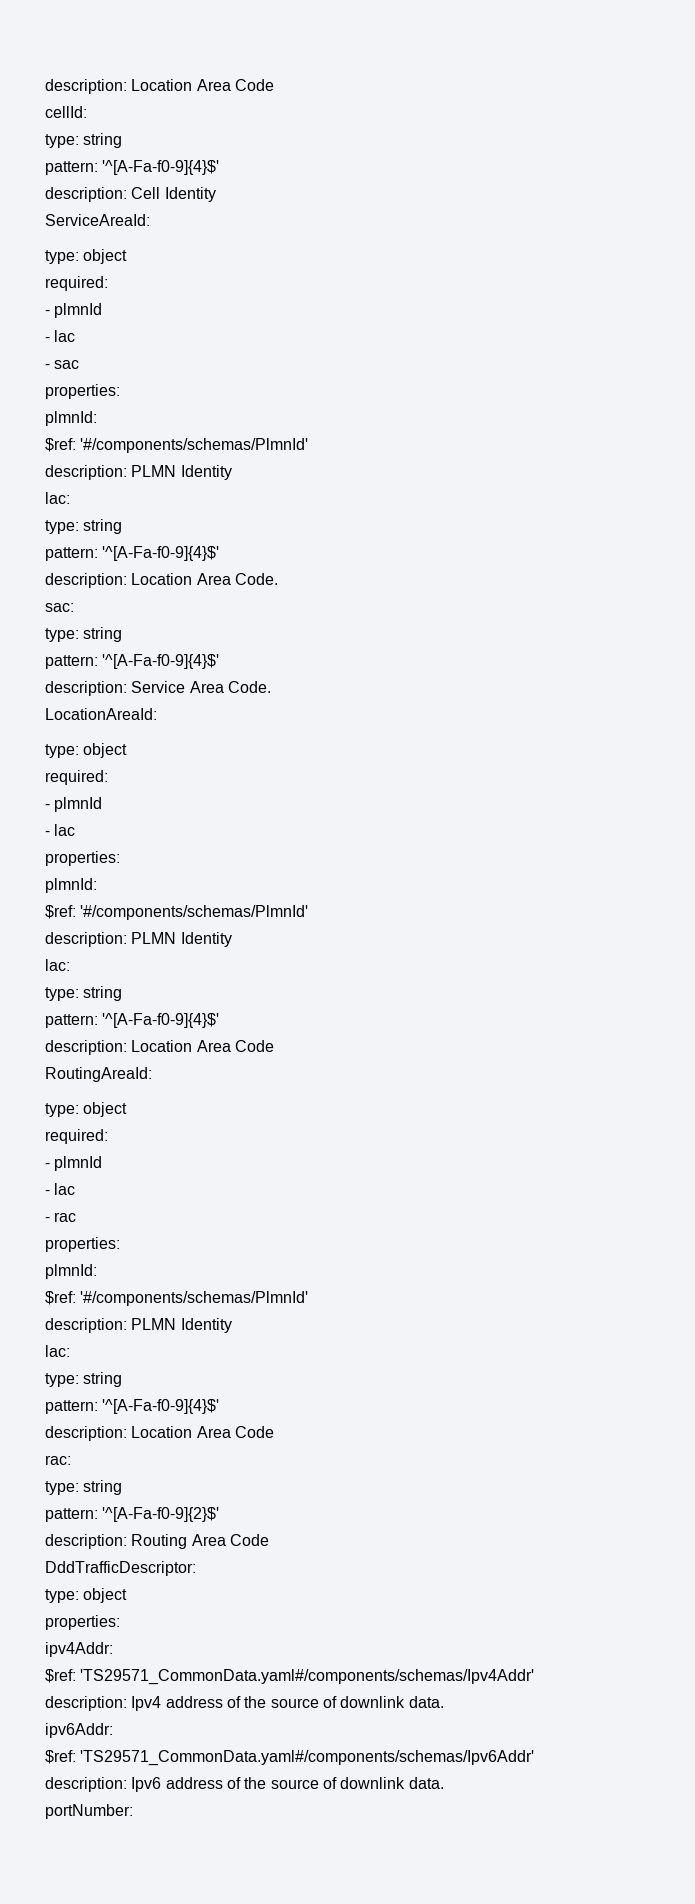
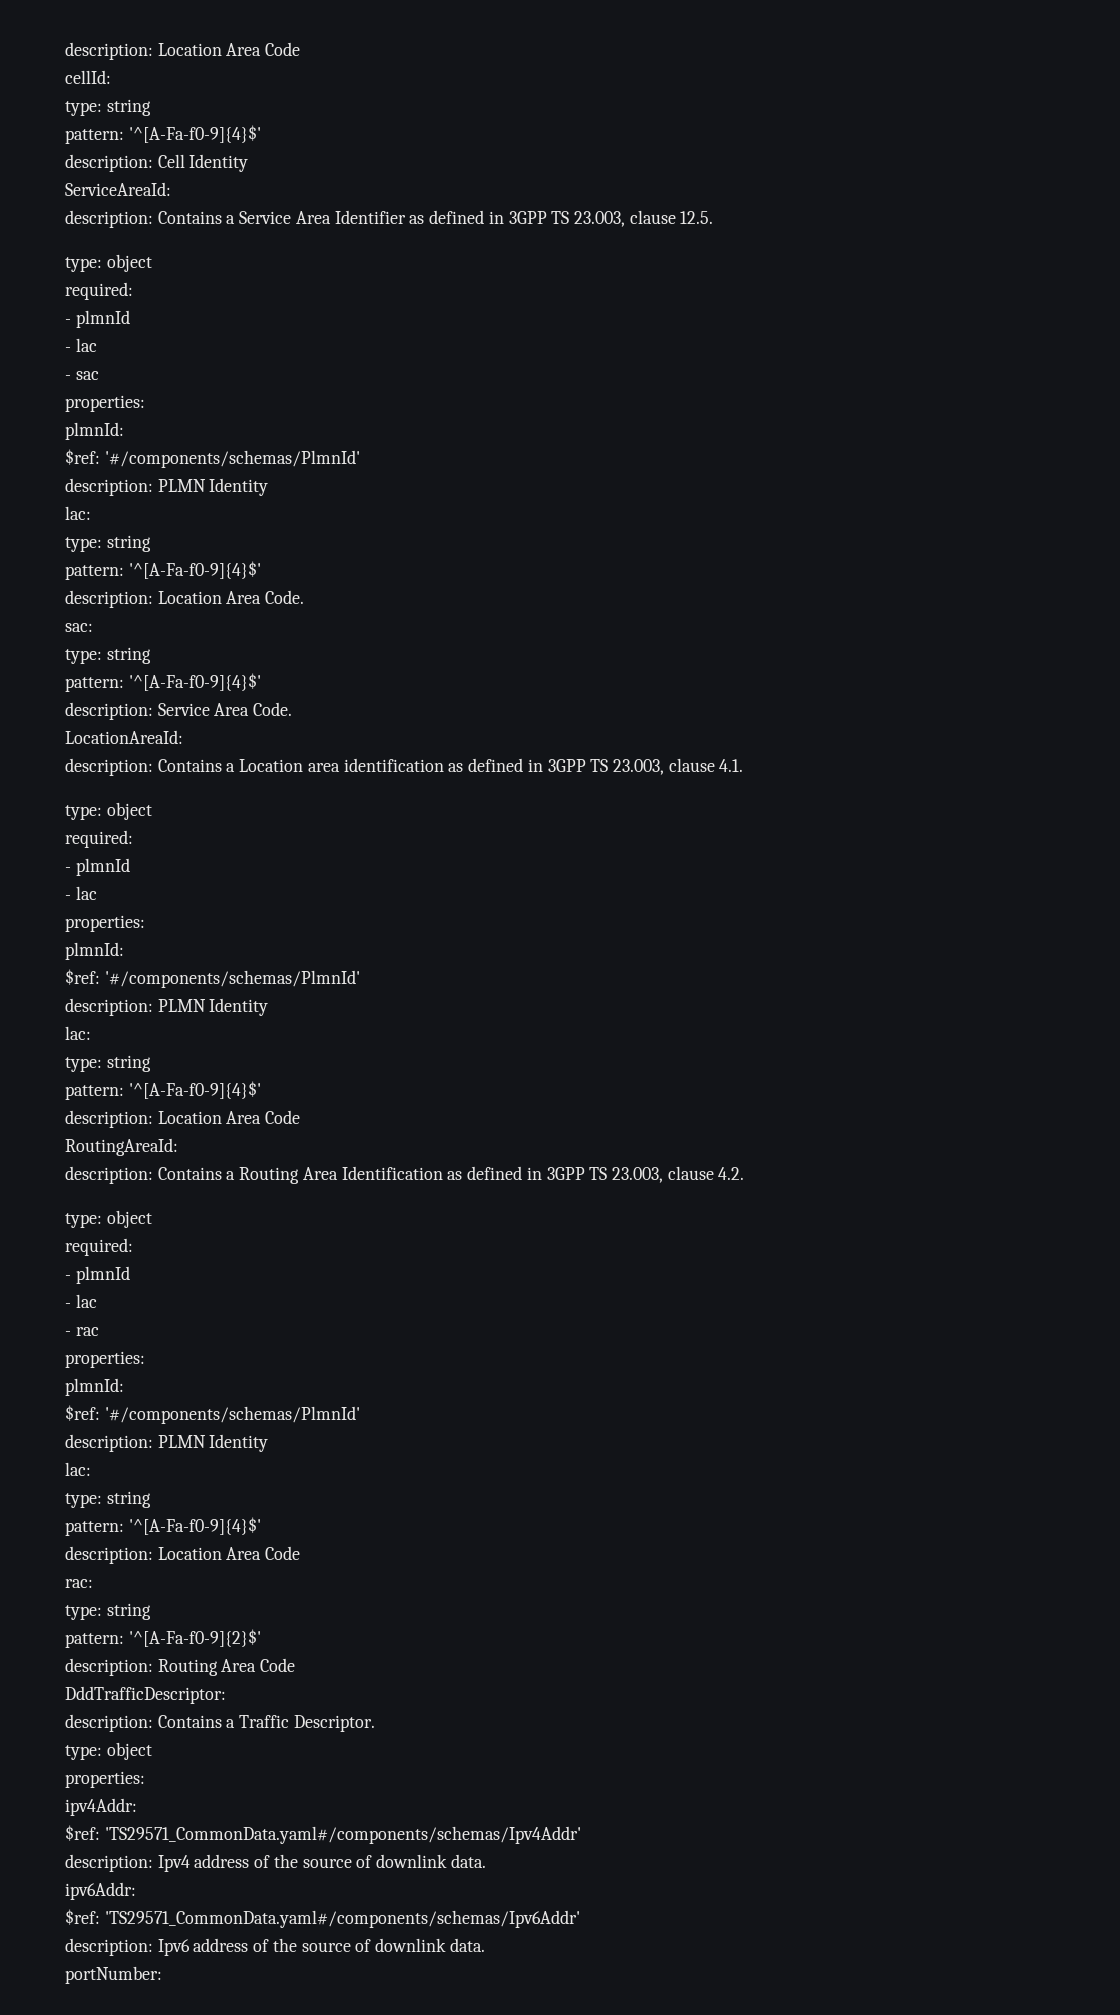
(150, 220) none -> [65,210,714,228] // description: Contains a Service Area Identifier as defined in 3GPP TS 23.003, clause 12.5.
(157, 714) none -> [65,758,744,776] // description: Contains a Location area identification as defined in 3GPP TS 23.003, clause 4.1.
(152, 1074) none -> [65,1166,745,1184] // description: Contains a Routing Area Identification as defined in 3GPP TS 23.003, clause 4.2.
(196, 1568) none -> [65,1714,375,1732] // description: Contains a Traffic Descriptor.

